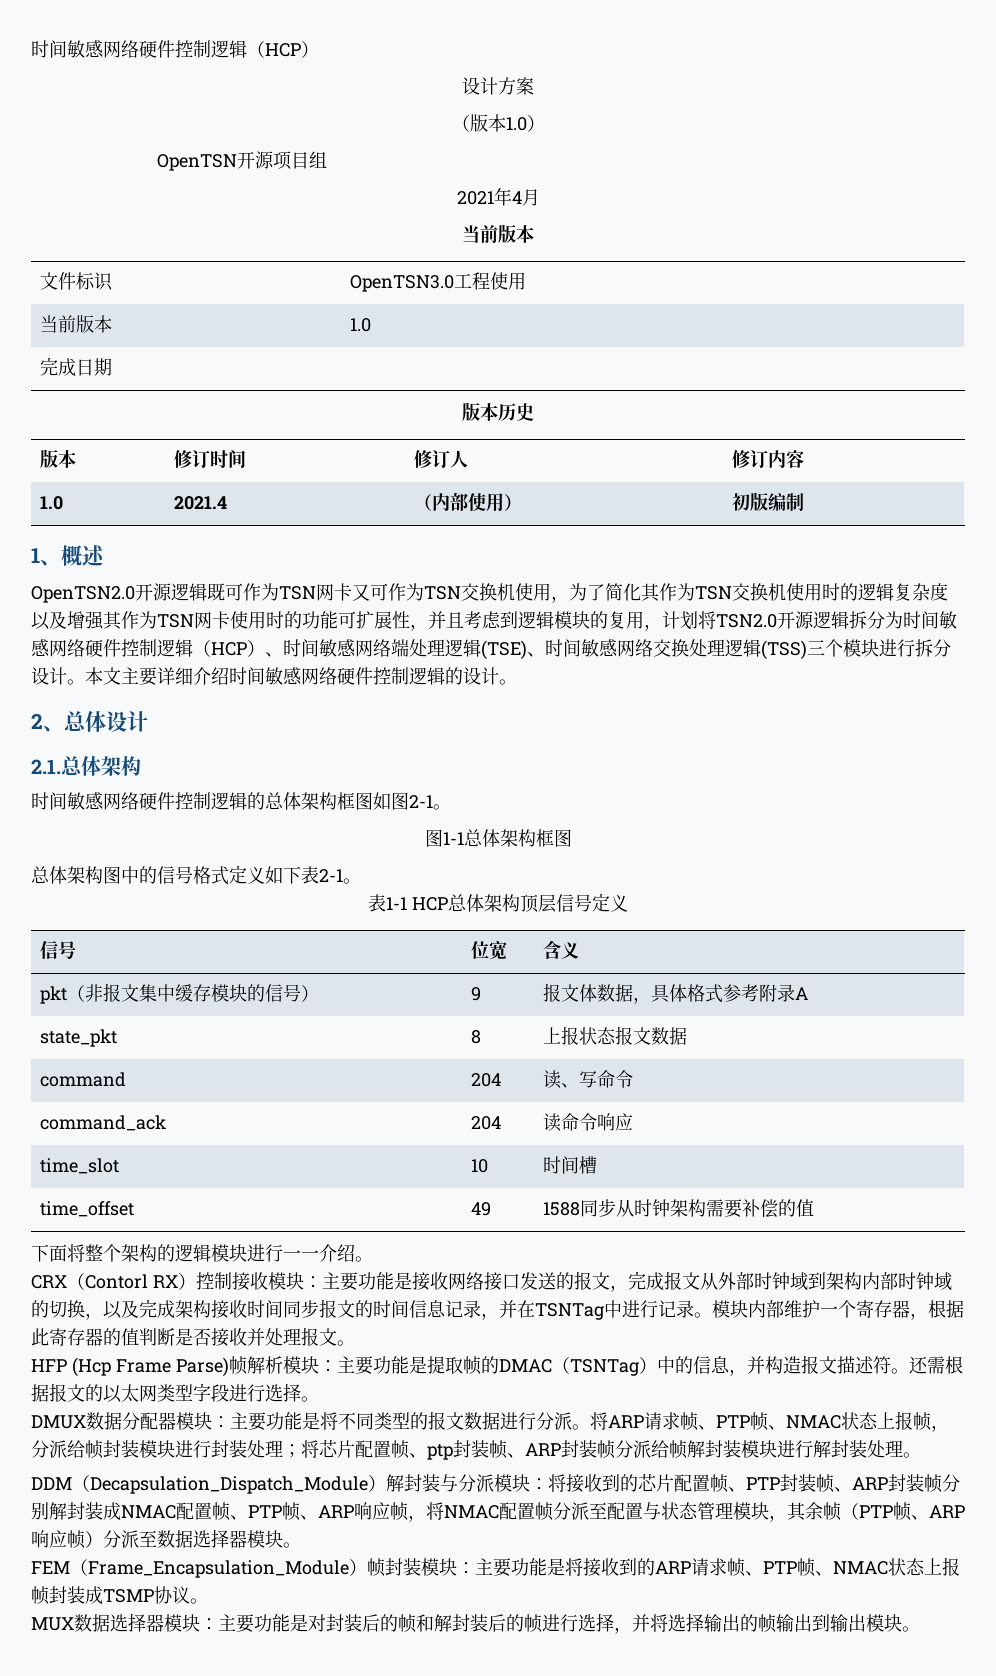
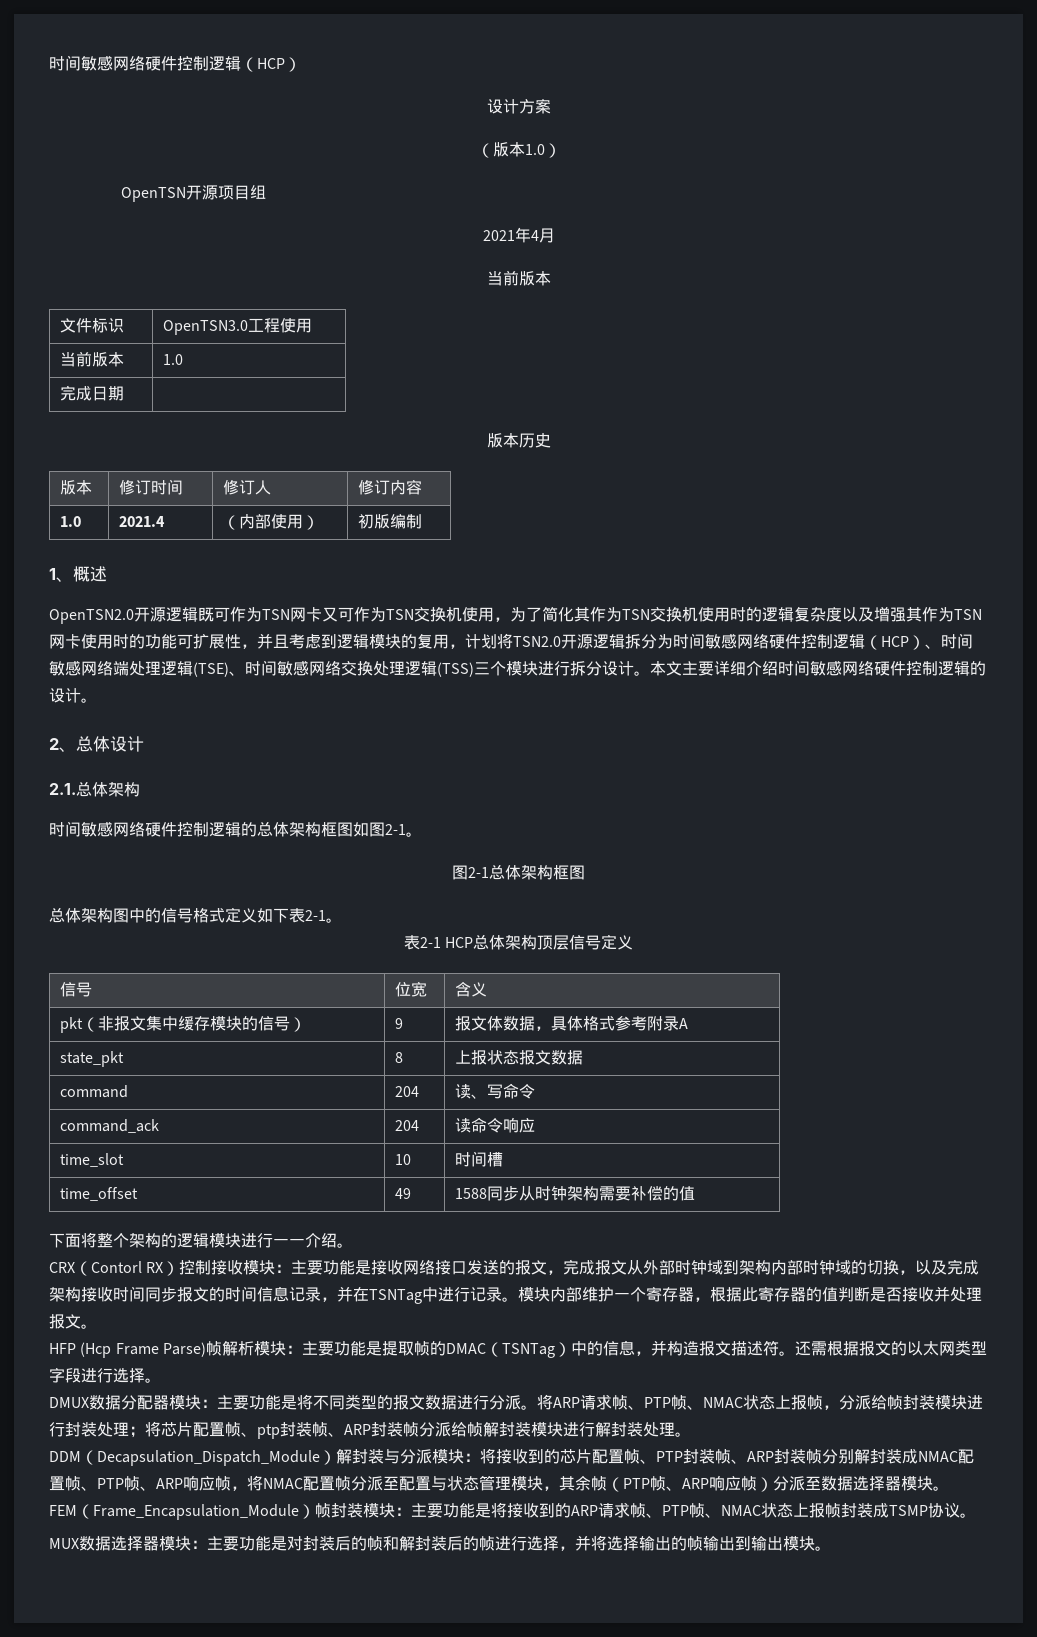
[442,832,464,845] 1-1 -> [468,867,489,878] 2-1
[386,897,408,910] 1-1 -> [419,937,441,948] 2-1

